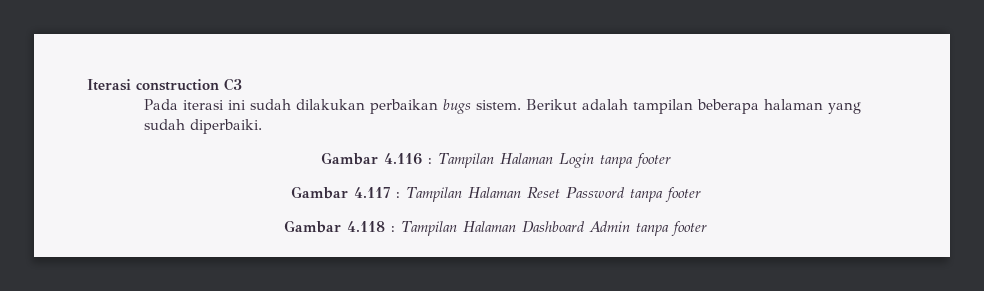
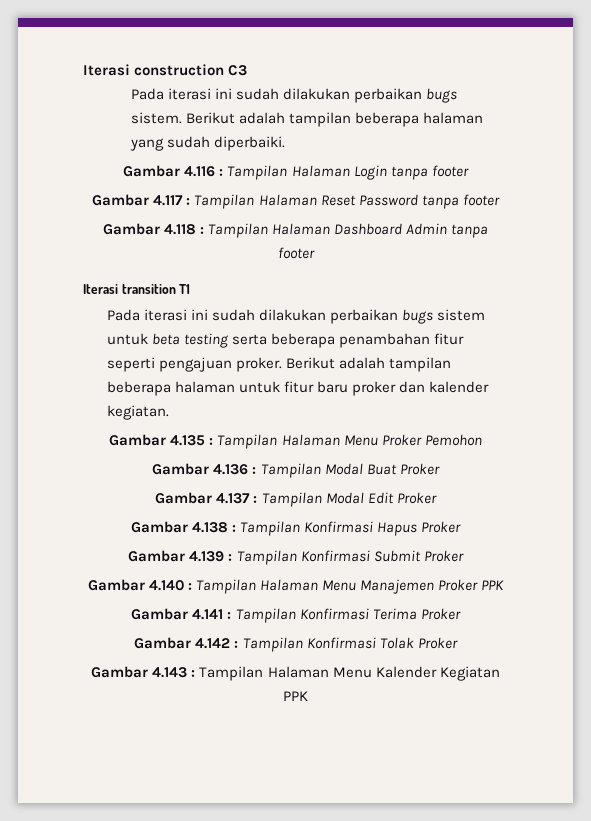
(707, 228) none -> [83,284,191,294] [107,309,486,324] [107,333,465,348] [107,357,452,372] [107,381,490,396] [107,405,170,420] [109,434,482,449] [152,463,440,478] [155,492,437,507] [130,521,462,536] [128,550,464,565] [87,579,505,594] [131,608,461,623] [134,637,458,652] [91,666,500,681] [283,691,308,701] // Iterasi transition T1 // Pada iterasi ini sudah dilakukan perbaikan bugs sistem untuk beta testing serta beberapa penambahan fitur seperti pengajuan proker. Berikut adalah tampilan beberapa halaman untuk fitur baru proker dan kalender kegiatan. // Gambar 4.135 : Tampilan Halaman Menu Proker Pemohon // Gambar 4.136 : Tampilan Modal Buat Proker // Gambar 4.137 : Tampilan Modal Edit Proker // Gambar 4.138 : Tampilan Konfirmasi Hapus Proker // Gambar 4.139 : Tampilan Konfirmasi Submit Proker // Gambar 4.140 : Tampilan Halaman Menu Manajemen Proker PPK // Gambar 4.141 : Tampilan Konfirmasi Terima Proker // Gambar 4.142 : Tampilan Konfirmasi Tolak Proker // Gambar 4.143 : Tampilan Halaman Menu Kalender Kegiatan PPK

